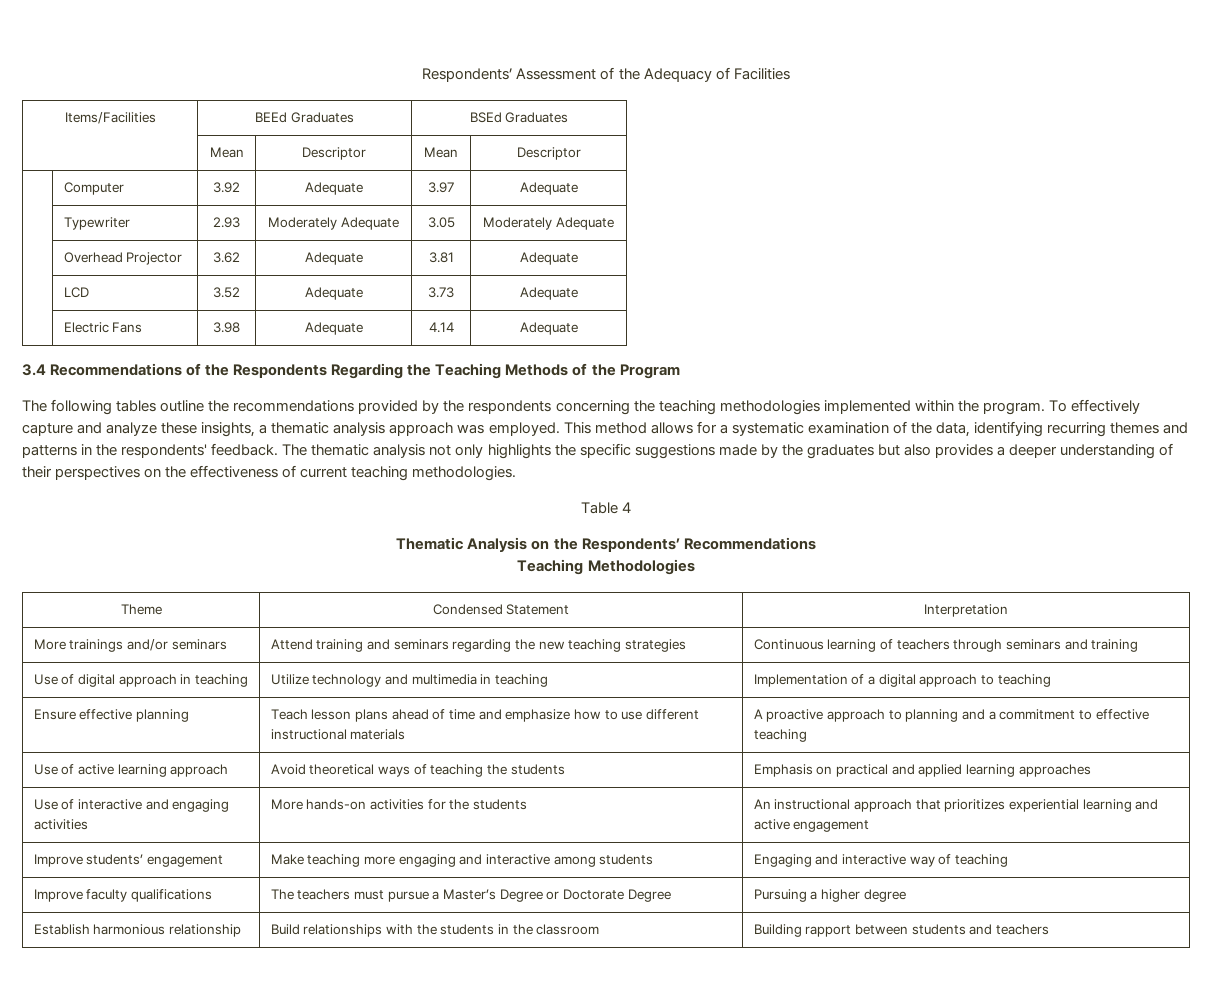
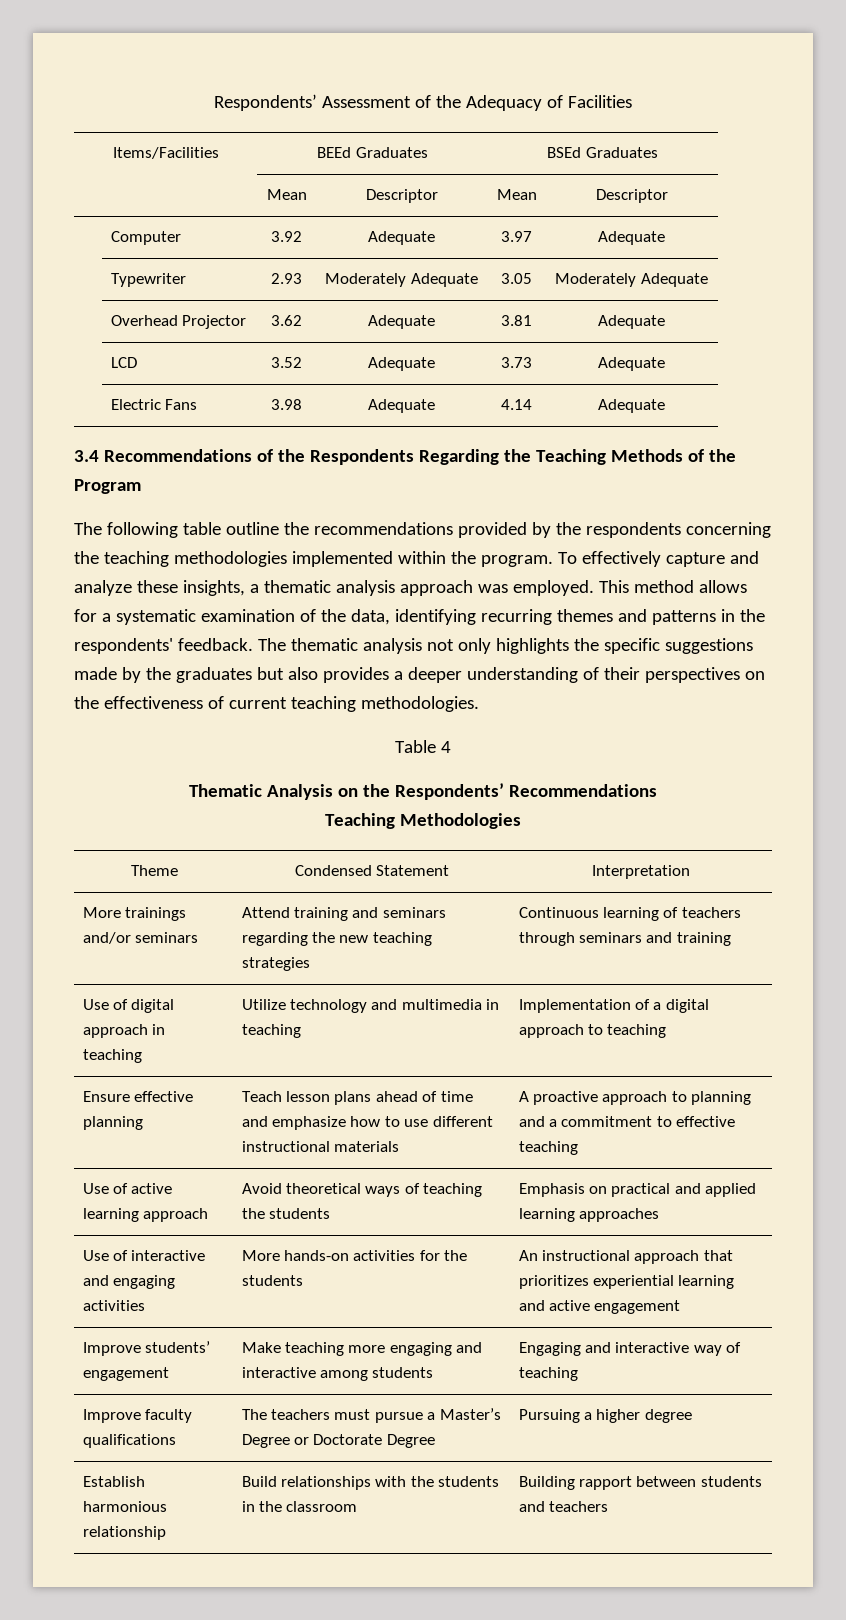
[116,400,157,412] tables -> [182,522,221,535] table

